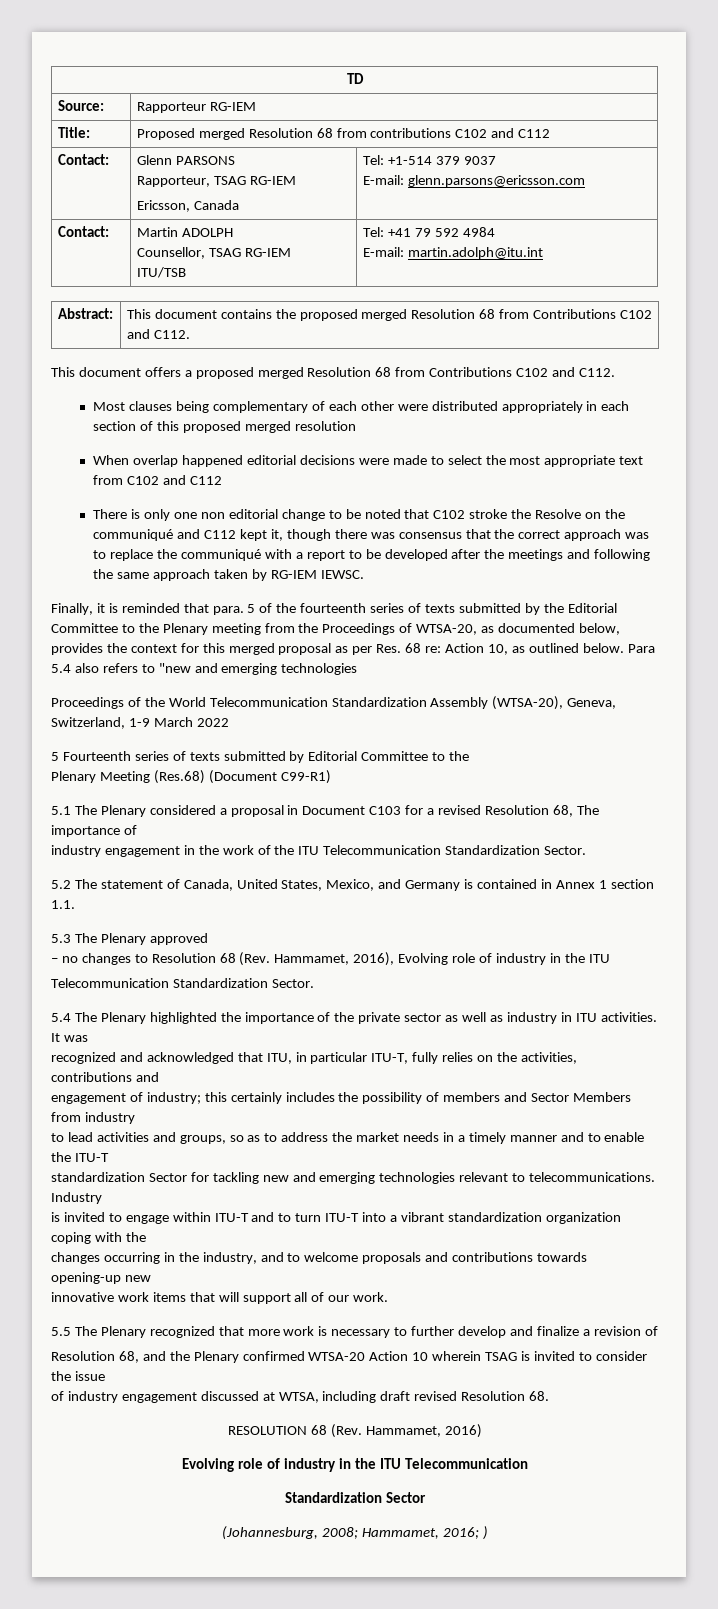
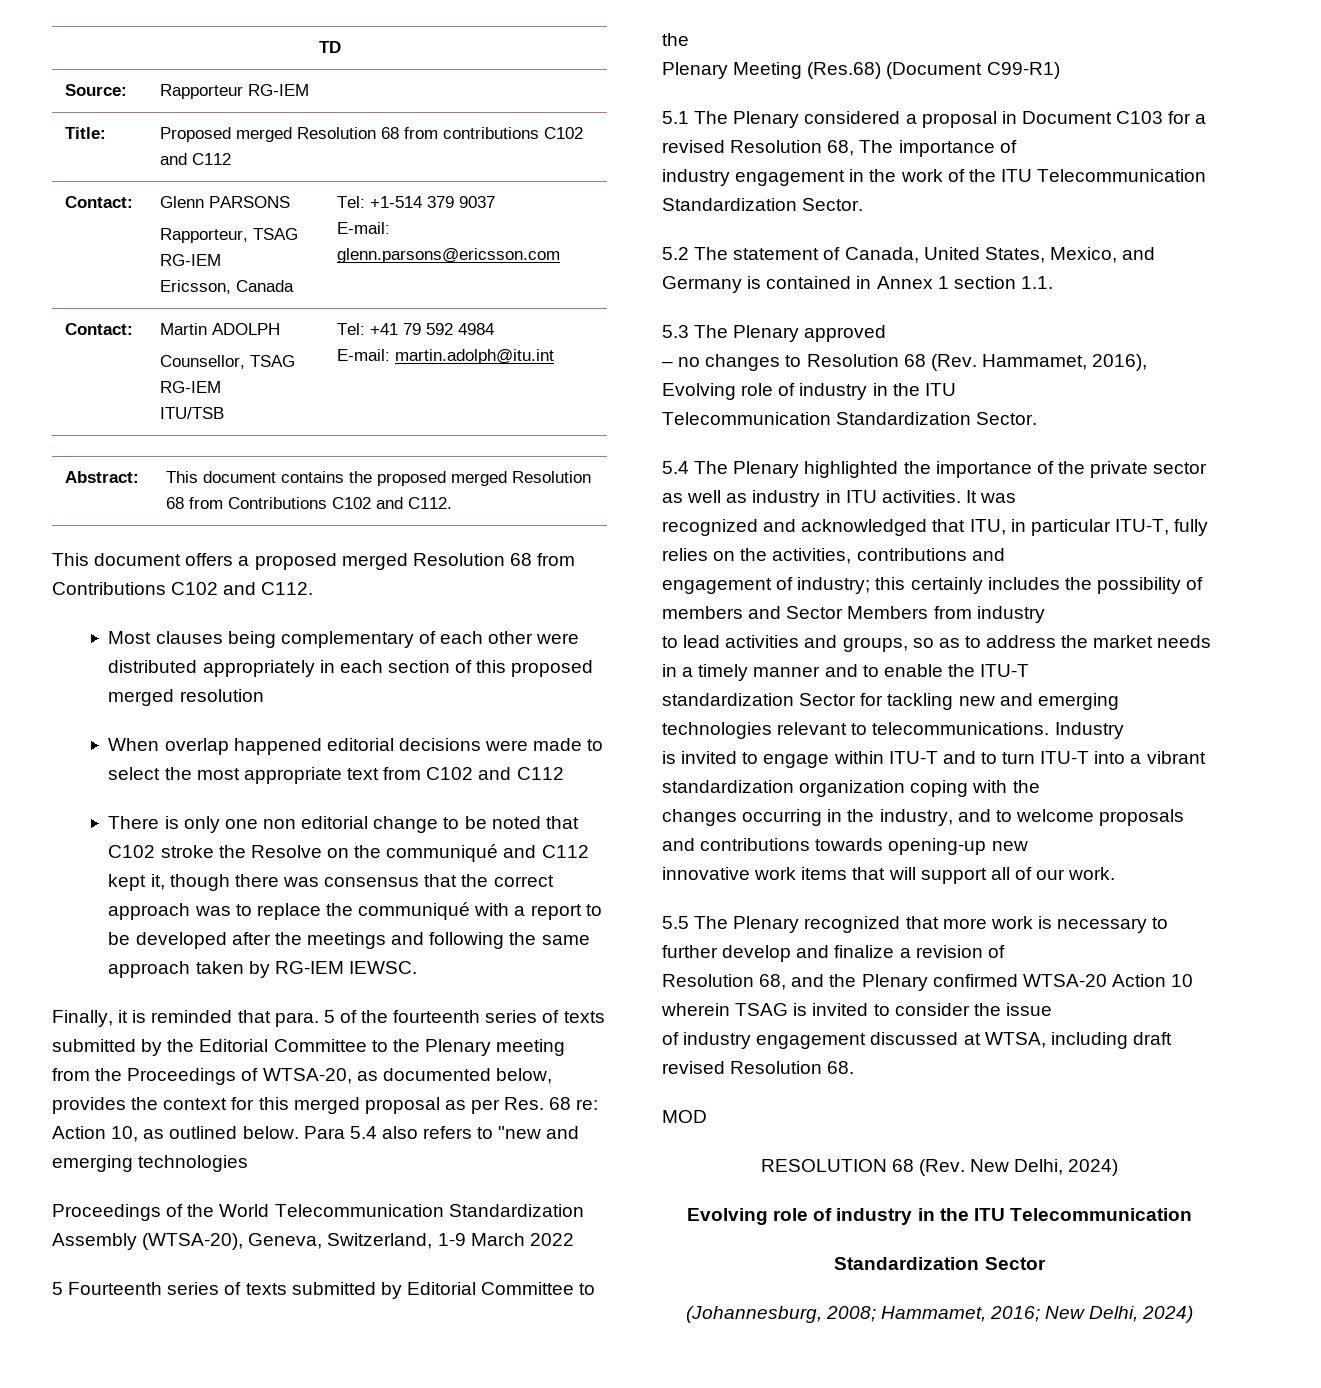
(550, 1396) none -> [662,1110,707,1123] // MOD
[365,1424,482,1438] Hammamet, 2016) -> [970,1159,1119,1176] New Delhi, 2024)
[482,1526,488,1540] ) -> [1045,1306,1194,1323] New Delhi, 2024)

